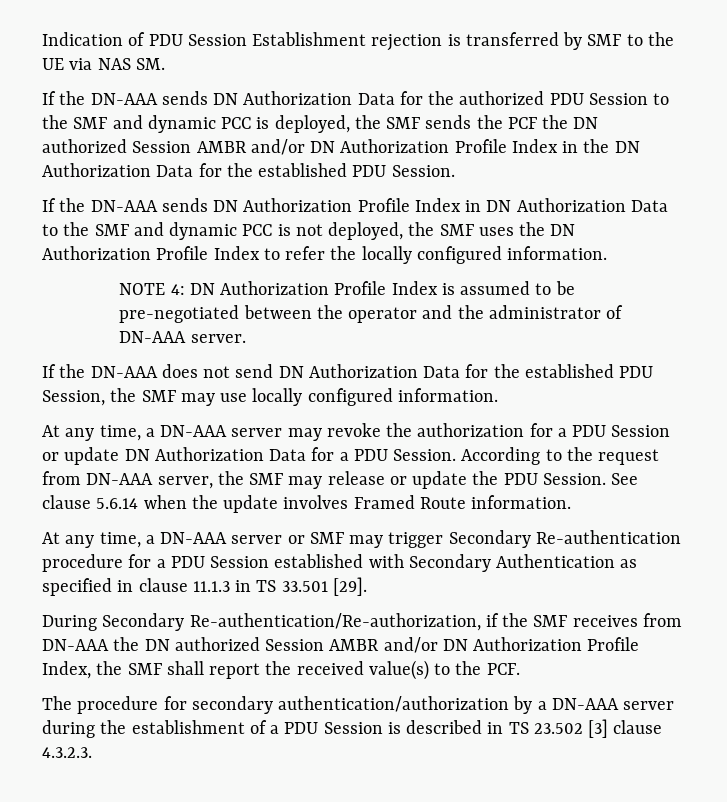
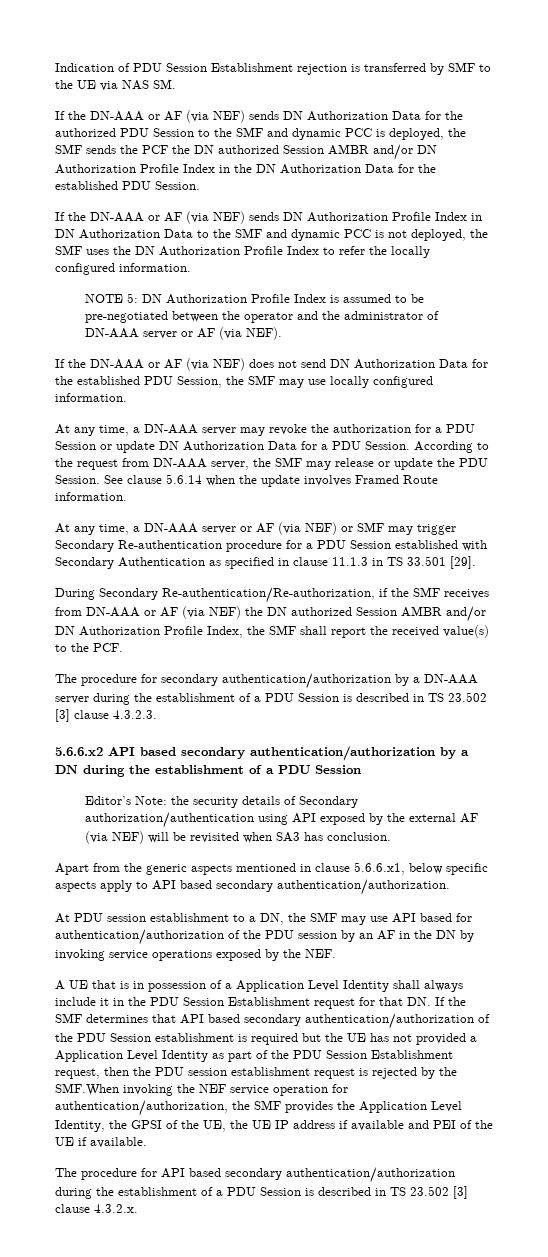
(158, 99) none -> [148,110,245,123] or AF (via NEF)
(158, 206) none -> [148,211,245,224] or AF (via NEF)
[170,284,185,295] 4: -> [126,293,138,303] 5:
[190,334,246,343] [42,364,158,378] server. // If the DN-AAA -> [142,327,282,340] [55,358,245,371] server or AF (via NEF). // If the DN-AAA or AF (via NEF)
(305, 539) none -> [256,522,353,535] AF (via NEF) or
(109, 645) none -> [144,606,241,619] or AF (via NEF)
(92, 752) none -> [55,746,469,761] [55,765,361,777] [84,796,358,808] [84,812,478,828] [84,831,391,844] [55,862,488,875] [55,879,450,895] [55,912,472,925] [55,929,474,945] [55,949,336,961] [55,980,463,992] [55,997,466,1009] [55,1013,490,1029] [55,1033,477,1045] [55,1050,453,1062] [55,1067,457,1079] [55,1083,348,1096] [55,1100,462,1116] [55,1120,493,1132] [55,1137,147,1148] [55,1167,455,1183] [55,1186,468,1199] [55,1204,138,1213] // 5.6.6.x2 API based secondary authentication/authorization by a DN during the establishment of a PDU Session // Editor’s Note: the security details of Secondary authorization/authentication using API exposed by the external AF (via NEF) will be revisited when SA3 has conclusion. // Apart from the generic aspects mentioned in clause 5.6.6.x1, below specific aspects apply to API based secondary authentication/authorization. // At PDU session establishment to a DN, the SMF may use API based for authentication/authorization of the PDU session by an AF in the DN by invoking service operations exposed by the NEF. // A UE that is in possession of a Application Level Identity shall always include it in the PDU Session Establishment request for that DN. If the SMF determines that API based secondary authentication/authorization of the PDU Session establishment is required but the UE has not provided a Application Level Identity as part of the PDU Session Establishment request, then the PDU session establishment request is rejected by the SMF.When invoking the NEF service operation for authentication/authorization, the SMF provides the Application Level Identity, the GPSI of the UE, the UE IP address if available and PEI of the UE if available. // The procedure for API based secondary authentication/authorization during the establishment of a PDU Session is described in TS 23.502 [3] clause 4.3.2.x.

